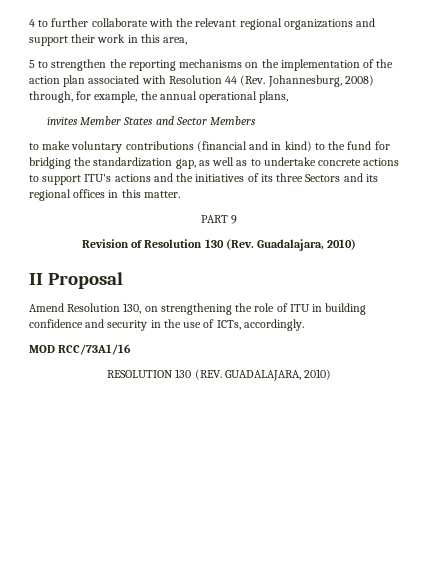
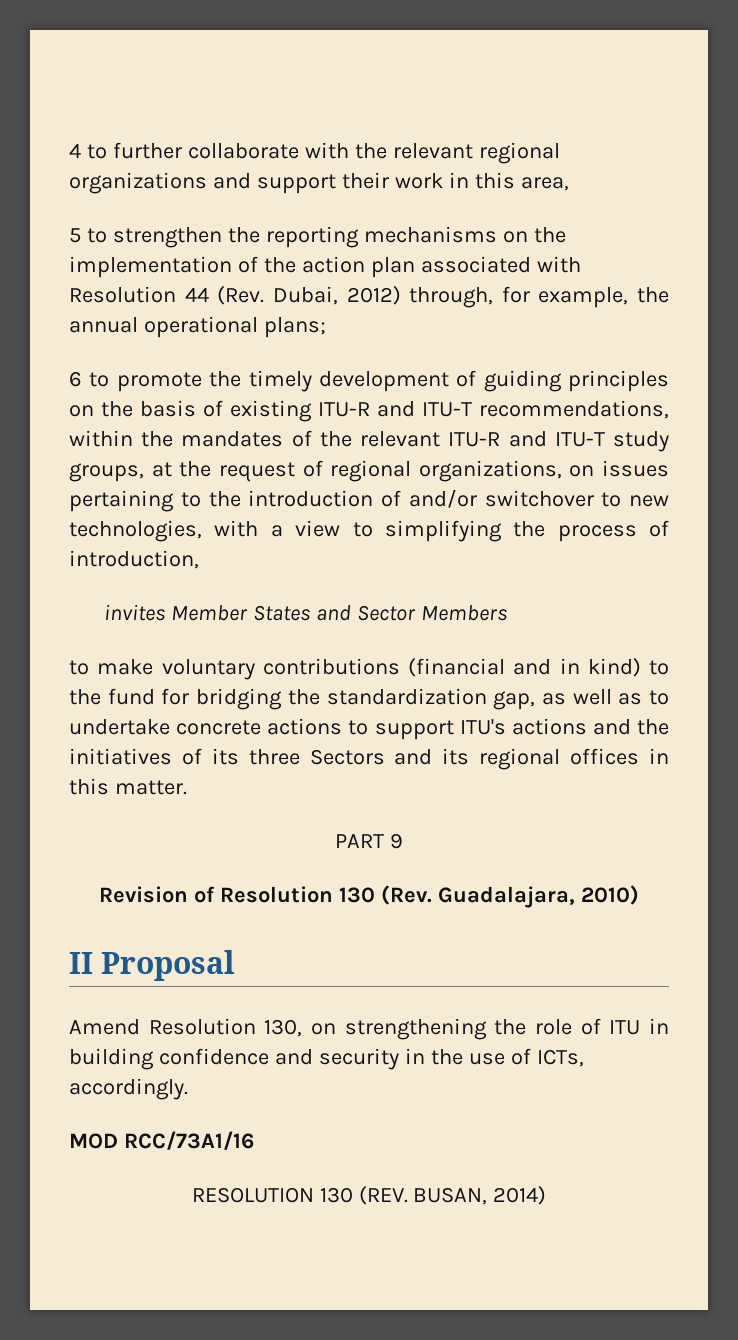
[267,75,374,87] Johannesburg, 2008) -> [272,286,401,305] Dubai, 2012)
[259,91,289,103] plans, -> [263,317,326,338] [69,370,669,392] [69,400,669,422] [69,430,669,452] [69,460,669,482] [69,489,669,512] [69,520,669,542] [69,550,199,569] plans; // 6 to promote the timely development of guiding principles on the basis of existing ITU-R and ITU-T recommendations, within the mandates of the relevant ITU-R and ITU-T study groups, at the request of regional organizations, on issues pertaining to the introduction of and/or switchover to new technologies, with a view to simplifying the process of introduction,
[224,369,331,381] GUADALAJARA, 2010) -> [413,1186,547,1205] BUSAN, 2014)

